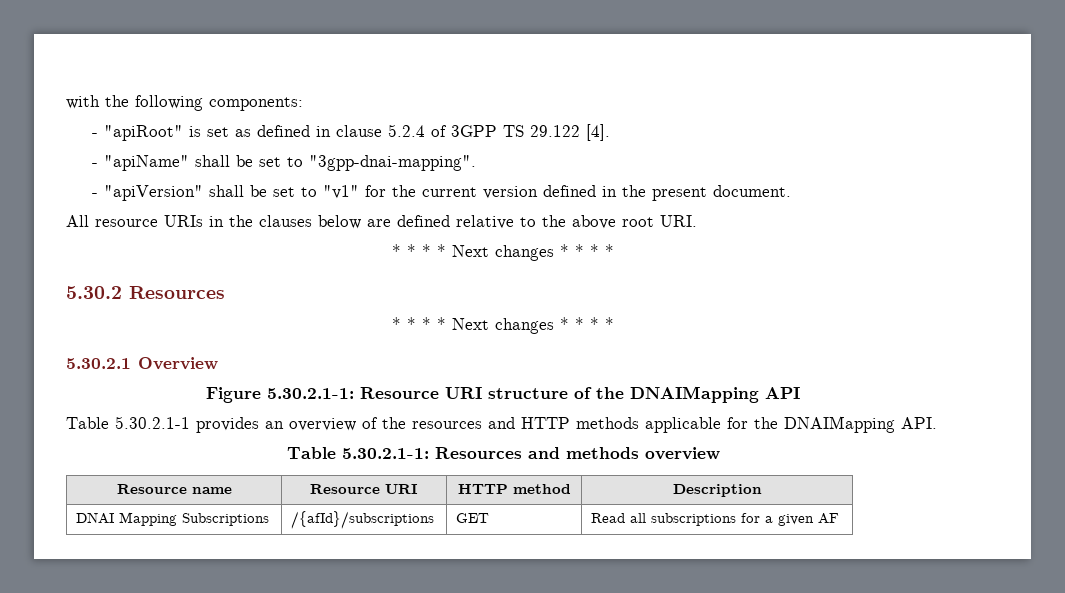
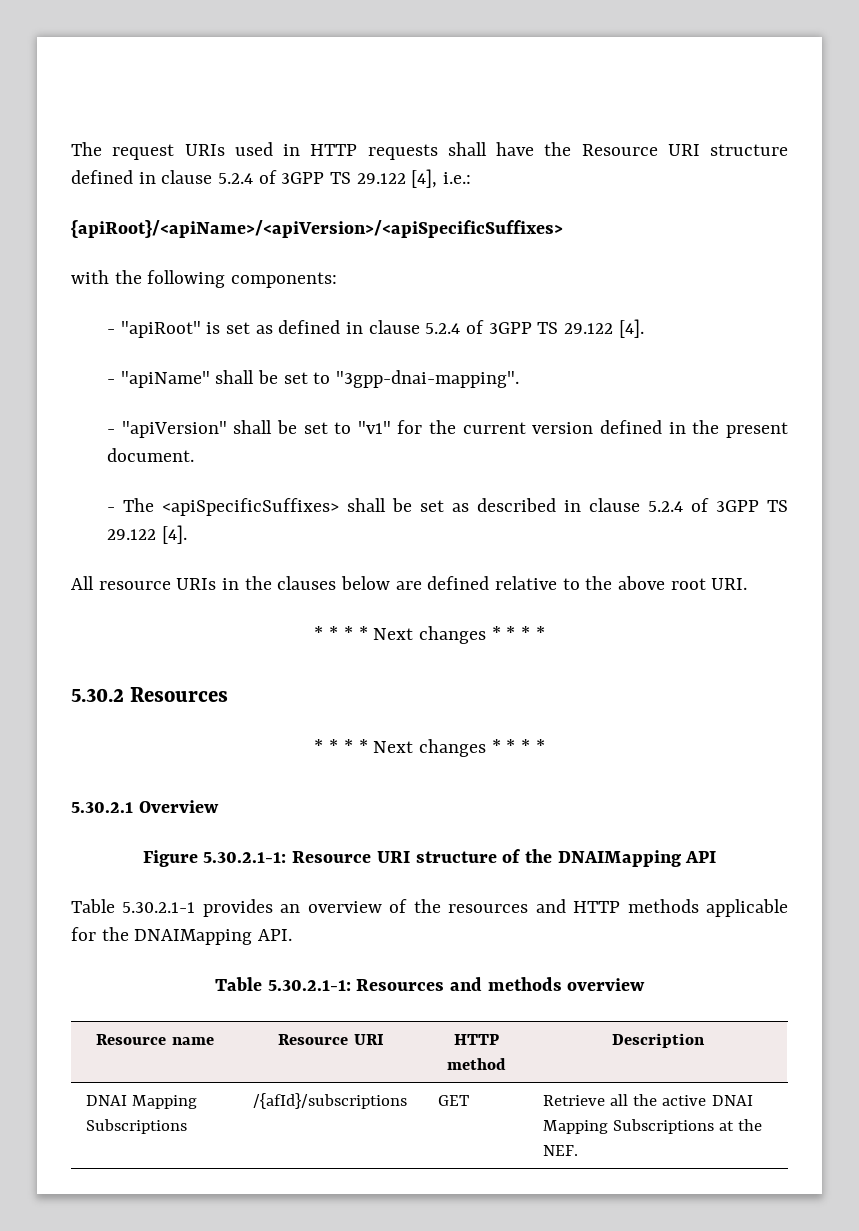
(66, 102) none -> [71,142,788,160] [71,169,472,188] [71,220,563,238] The request URIs used in HTTP requests shall have the Resource URI structure defined in clause 5.2.4 of 3GPP TS 29.122 [4], i.e.: // {apiRoot}/<apiName>/<apiVersion>/<apiSpecificSuffixes> //
(791, 191) none -> [106,498,788,516] [106,525,187,544] // - The <apiSpecificSuffixes> shall be set as described in clause 5.2.4 of 3GPP TS 29.122 [4].
[591,513,840,526] Read all subscriptions for a given AF -> [542,1094,753,1106] [542,1119,763,1134] [542,1145,578,1156] Retrieve all the active DNAI Mapping Subscriptions at the NEF.

